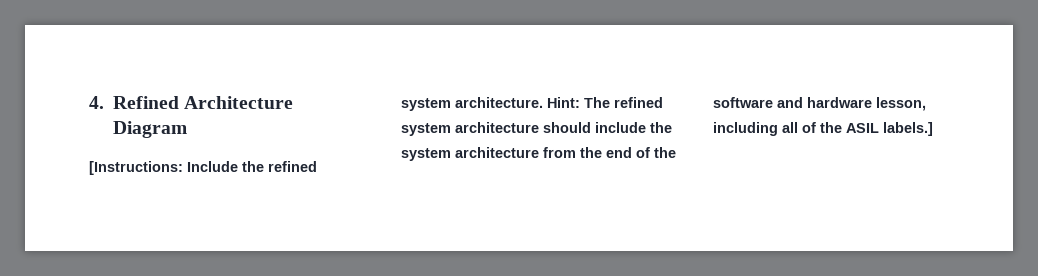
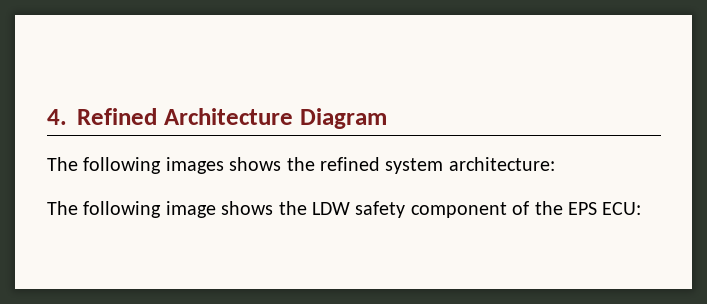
[89,161,317,175] [401,97,663,111] [401,122,672,136] [401,147,676,161] [713,97,926,111] [713,122,933,136] [Instructions: Include the refined system architecture. Hint: The refined system architecture should include the system architecture from the end of the software and hardware lesson, including all of the ASIL labels.] -> [47,157,555,174] [47,201,642,218] The following images shows the refined system architecture: // The following image shows the LDW safety component of the EPS ECU:

